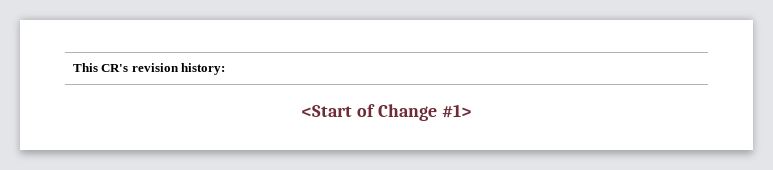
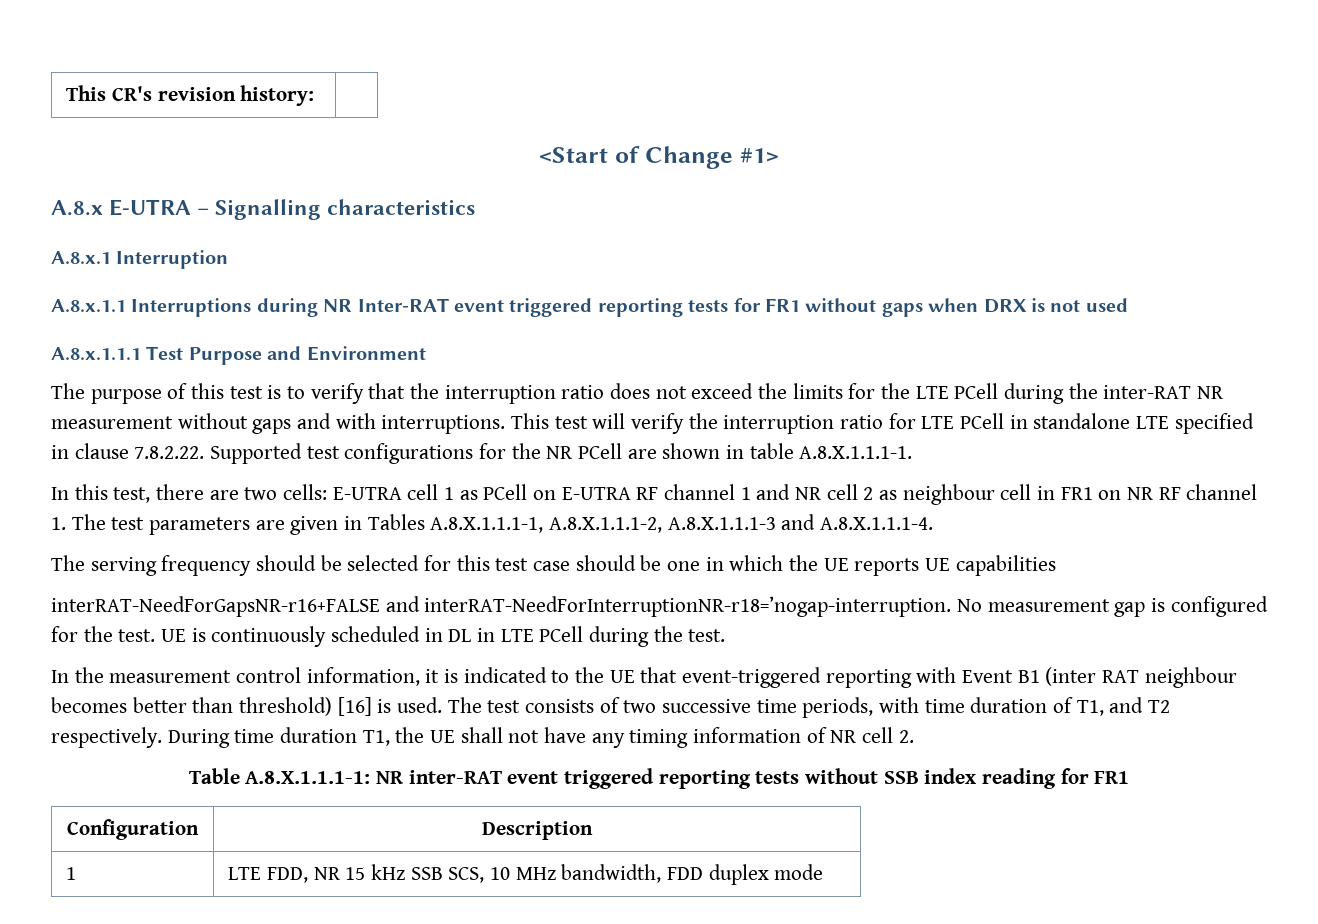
(472, 111) none -> [51,199,476,220] [51,250,229,269] [51,298,1128,317] [51,346,426,365] [51,383,1225,404] [51,413,1254,434] [51,443,913,464] [51,484,1258,505] [51,514,934,535] [51,555,1056,576] [51,596,1268,617] [51,626,726,647] [51,667,1237,688] [51,697,1171,718] [51,727,914,748] [188,768,1130,789] [67,819,199,840] [482,821,593,840] [66,867,77,880] [228,864,824,885] // A.8.x E-UTRA – Signalling characteristics // A.8.x.1 Interruption // A.8.x.1.1 Interruptions during NR Inter-RAT event triggered reporting tests for FR1 without gaps when DRX is not used // A.8.x.1.1.1 Test Purpose and Environment // The purpose of this test is to verify that the interruption ratio does not exceed the limits for the LTE PCell during the inter-RAT NR measurement without gaps and with interruptions. This test will verify the interruption ratio for LTE PCell in standalone LTE specified in clause 7.8.2.22. Supported test configurations for the NR PCell are shown in table A.8.X.1.1.1-1. // In this test, there are two cells: E-UTRA cell 1 as PCell on E-UTRA RF channel 1 and NR cell 2 as neighbour cell in FR1 on NR RF channel 1. The test parameters are given in Tables A.8.X.1.1.1-1, A.8.X.1.1.1-2, A.8.X.1.1.1-3 and A.8.X.1.1.1-4. // The serving frequency should be selected for this test case should be one in which the UE reports UE capabilities // interRAT-NeedForGapsNR-r16+FALSE and interRAT-NeedForInterruptionNR-r18=’nogap-interruption. No measurement gap is configured for the test. UE is continuously scheduled in DL in LTE PCell during the test. // In the measurement control information, it is indicated to the UE that event-triggered reporting with Event B1 (inter RAT neighbour becomes better than threshold) [16] is used. The test consists of two successive time periods, with time duration of T1, and T2 respectively. During time duration T1, the UE shall not have any timing information of NR cell 2. // Table A.8.X.1.1.1-1: NR inter-RAT event triggered reporting tests without SSB index reading for FR1 // Configuration | Description // 1 | LTE FDD, NR 15 kHz SSB SCS, 10 MHz bandwidth, FDD duplex mode

